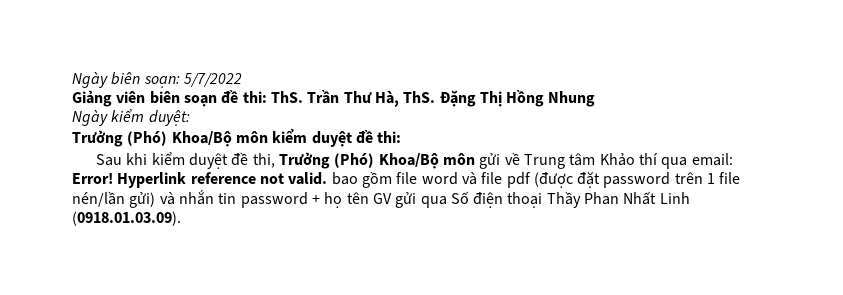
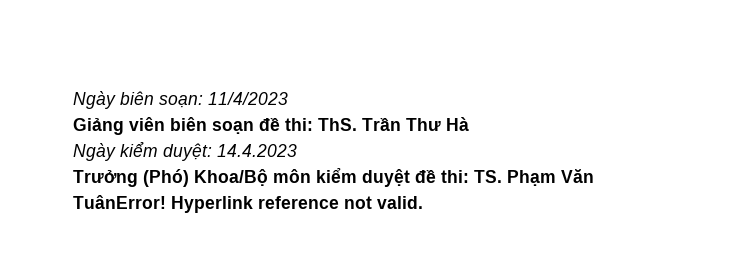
[183,73,242,87] 5/7/2022 -> [208,92,288,105] 11/4/2023
[374,90,596,107] Hà, ThS. Đặng Thị Hồng Nhung -> [446,117,469,131] Hà
(190, 118) none -> [217,144,297,157] 14.4.2023
[96,152,733,169] [72,171,741,188] [72,190,690,208] [72,211,181,226] // Sau khi kiểm duyệt đề thi, Trưởng (Phó) Khoa/Bộ môn gửi về Trung tâm Khảo thí qua email: Error! Hyperlink reference not valid. bao gồm file word và file pdf (được đặt password trên 1 file nén/lần gửi) và nhắn tin password + họ tên GV gửi qua Số điện thoại Thầy Phan Nhất Linh (0918.01.03.09). -> [474,169,594,186] [73,195,423,213] TS. Phạm Văn TuânError! Hyperlink reference not valid.

